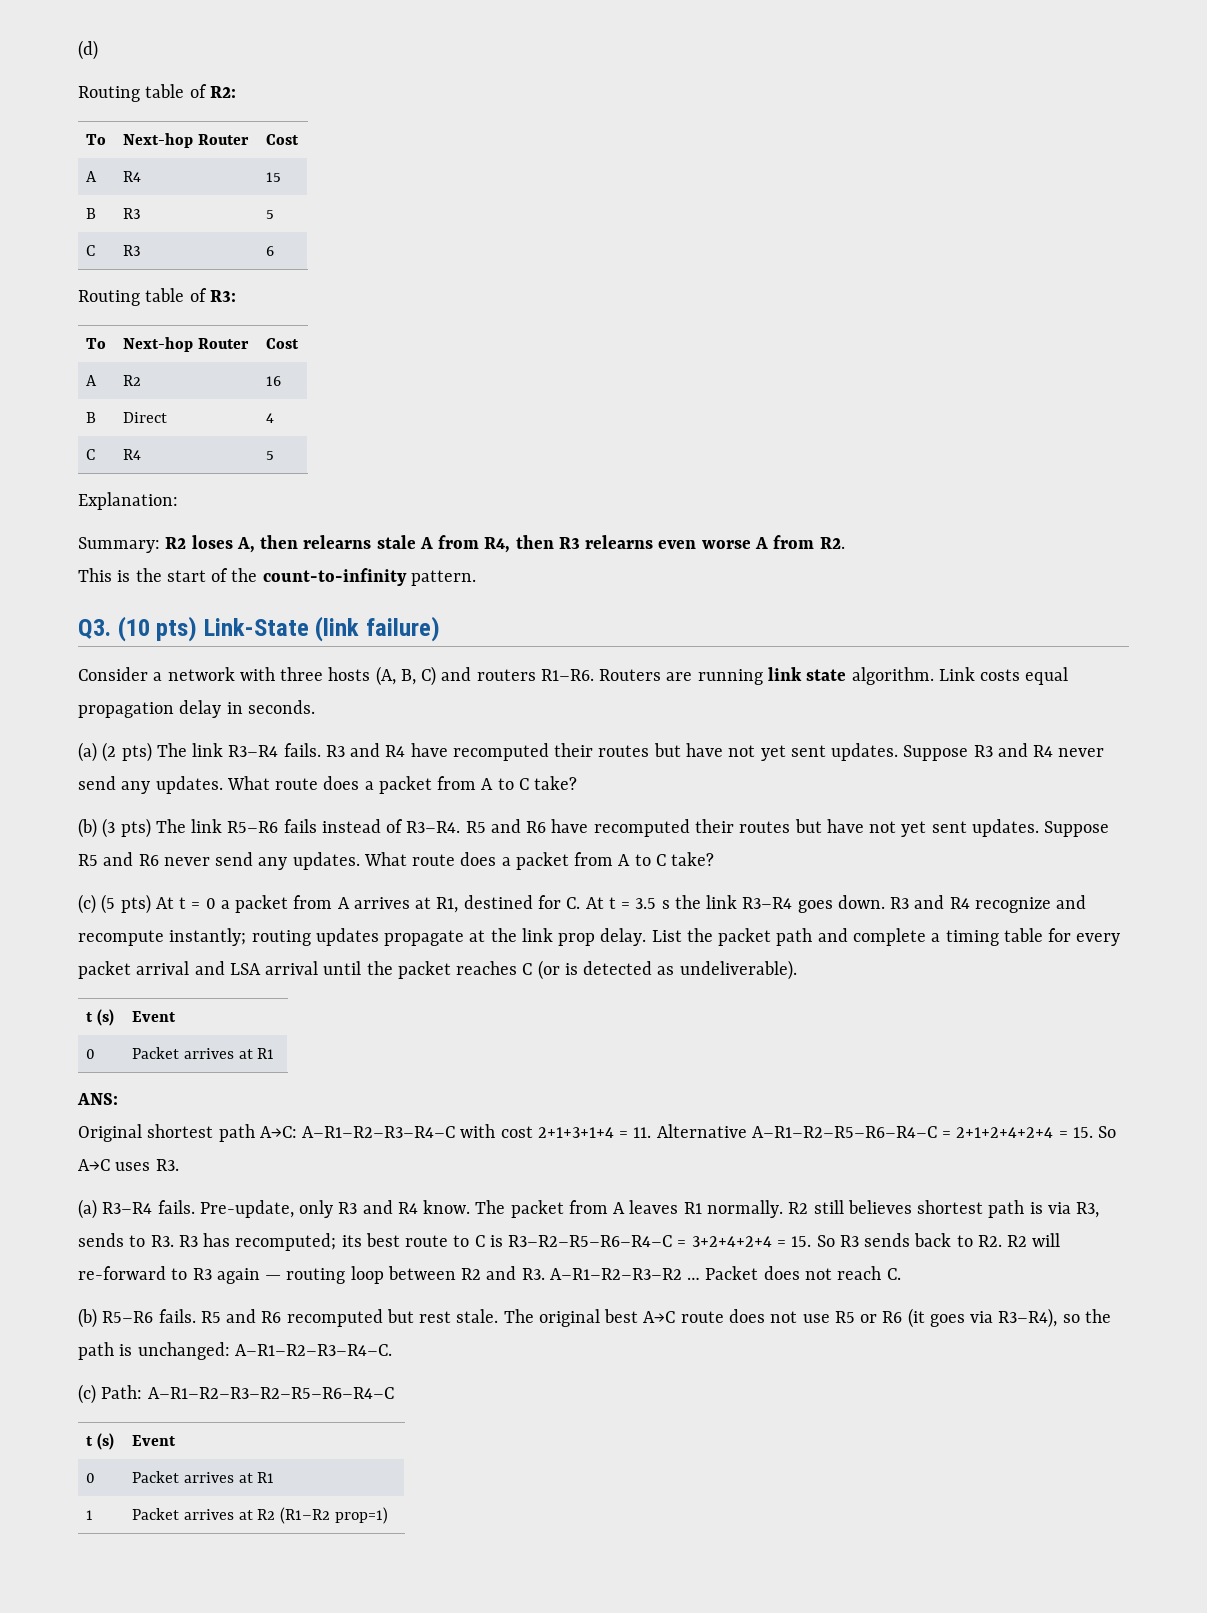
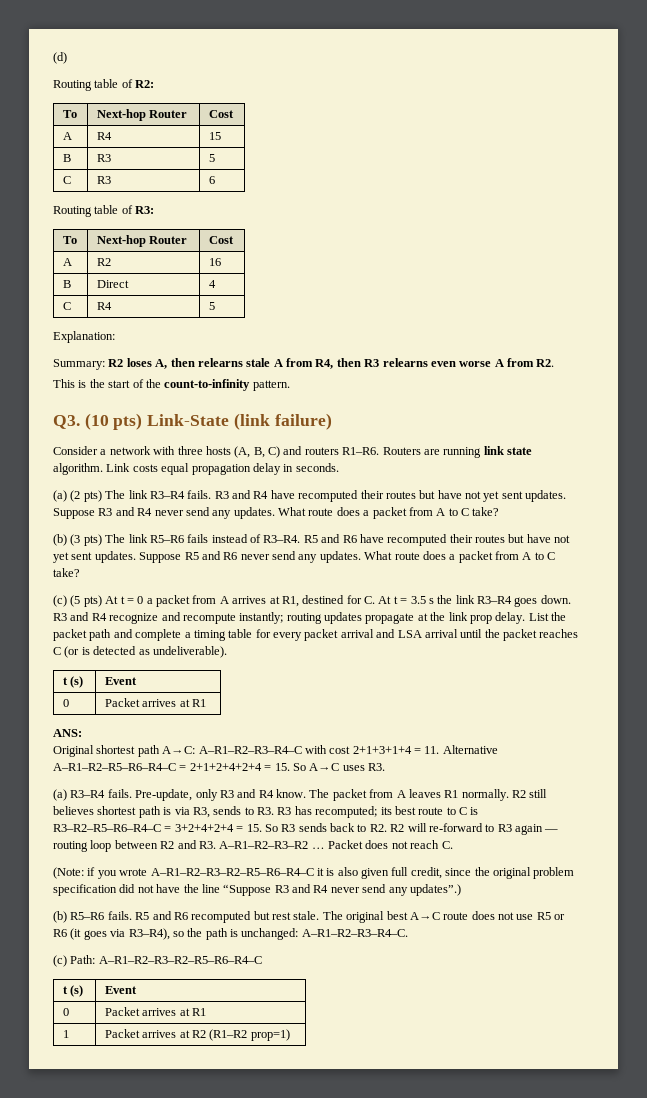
(901, 1274) none -> [53,867,575,879] [53,884,461,896] // (Note: if you wrote A–R1–R2–R3–R2–R5–R6–R4–C it is also given full credit, since the original problem specification did not have the line “Suppose R3 and R4 never send any updates”.)

